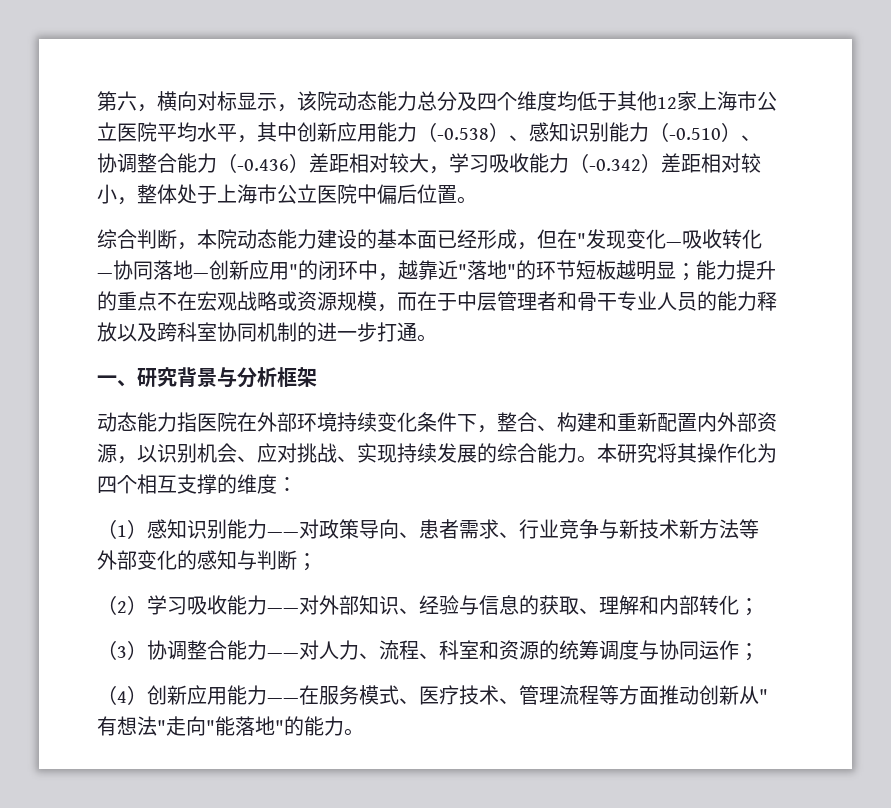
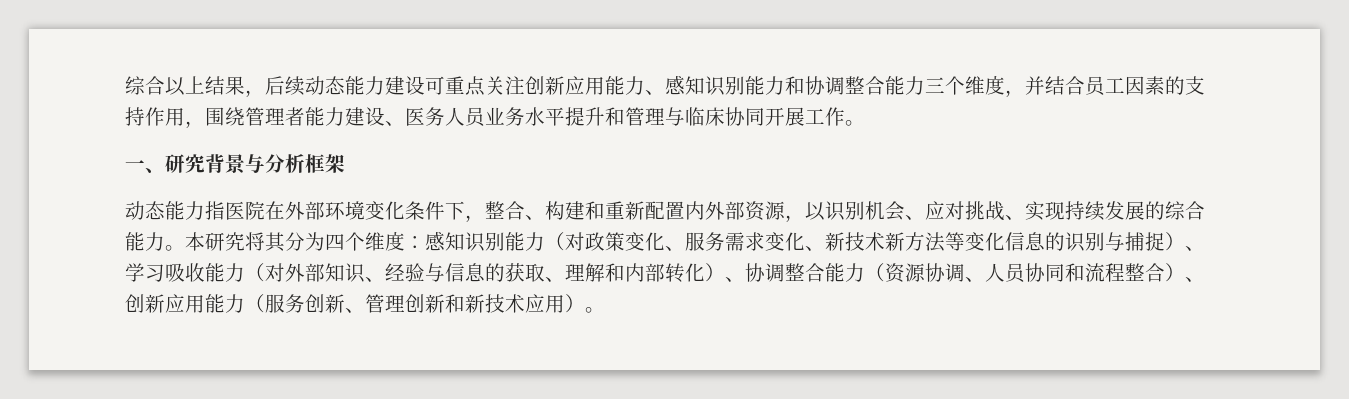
[97,91,777,112] [97,122,509,143] 第六，横向对标显示，该院动态能力总分及四个维度均低于其他12家上海市公立医院平均水平，其中创新应用能力（-0.538） -> [125,76,645,97] 综合以上结果，后续动态能力建设可重点关注创新应用能力
[649,122,761,142] [97,153,761,174] [97,184,477,205] [97,229,762,250] [97,260,776,281] [97,291,777,312] [97,322,417,342] （-0.510）、协调整合能力（-0.436）差距相对较大，学习吸收能力（-0.342）差距相对较小，整体处于上海市公立医院中偏后位置。 // 综合判断，本院动态能力建设的基本面已经形成，但在"发现变化—吸收转化—协同落地—创新应用"的闭环中，越靠近"落地"的环节短板越明显；能力提升的重点不在宏观战略或资源规模，而在于中层管理者和骨干专业人员的能力释放以及跨科室协同机制的进一步打通 -> [785,76,1205,97] [125,107,845,128] 和协调整合能力三个维度，并结合员工因素的支持作用，围绕管理者能力建设、医务人员业务水平提升和管理与临床协同开展工作
[337,412,377,432] 持续 -> (365, 210) none
[697,443,777,463] [97,474,237,494] 操作化为四个相互支撑的 -> [285,232,365,251] 分为四个
[97,519,759,539] [97,550,317,571] [97,595,299,615] // （1）感知识别能力——对政策导向、患者需求、行业竞争与新技术新方法等外部变化的感知与判断； // （2）学习吸收能力—— -> [425,232,1205,252] [125,263,265,282] 感知识别能力（对政策变化、服务需求变化、新技术新方法等变化信息的识别与捕捉）、学习吸收能力（
[739,598,759,616] [97,640,759,661] [97,685,768,705] [97,716,344,736] ； // （3）协调整合能力——对人力、流程、科室和资源的统筹调度与协同运作； // （4）创新应用能力——在服务模式、医疗技术、管理流程等方面推动创新从"有想法"走向"能落地"的能力 -> [705,263,1205,283] [125,294,585,313] ）、协调整合能力（资源协调、人员协同和流程整合）、创新应用能力（服务创新、管理创新和新技术应用）

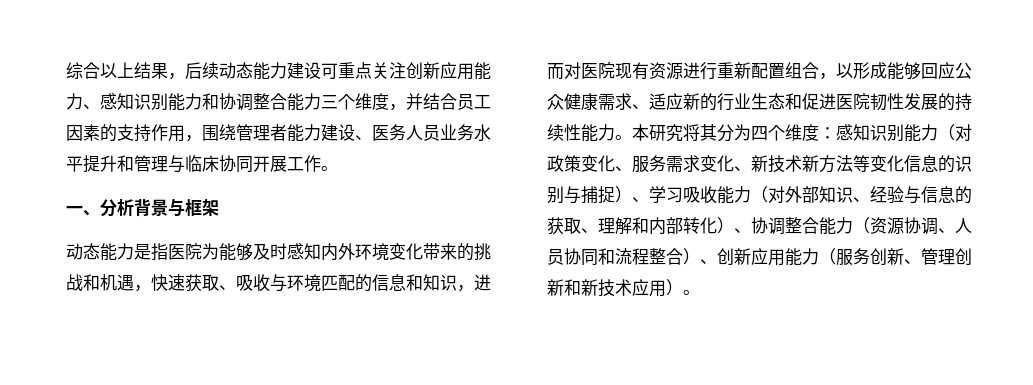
[165,154,305,174] 研究背景与分析 -> [100,198,185,217] 分析背景与
[205,201,1205,222] 指医院在外部环境变化条件下，整合、构建和重新配置内外部资源，以识别机会、应对挑战、实现持续发展的综合 -> [134,243,491,261] [66,274,491,292] [547,62,972,80] [547,93,972,111] [547,124,581,141] 是指医院为能够及时感知内外环境变化带来的挑战和机遇，快速获取、吸收与环境匹配的信息和知识，进而对医院现有资源进行重新配置组合，以形成能够回应公众健康需求、适应新的行业生态和促进医院韧性发展的持续性

